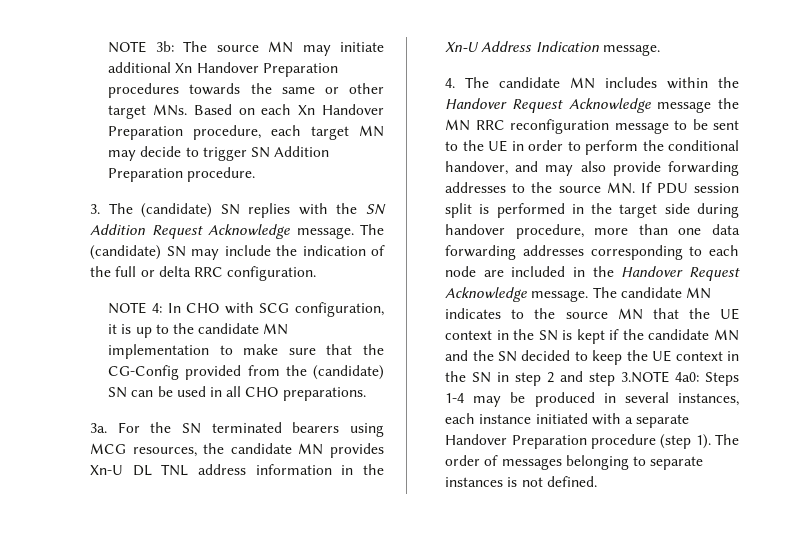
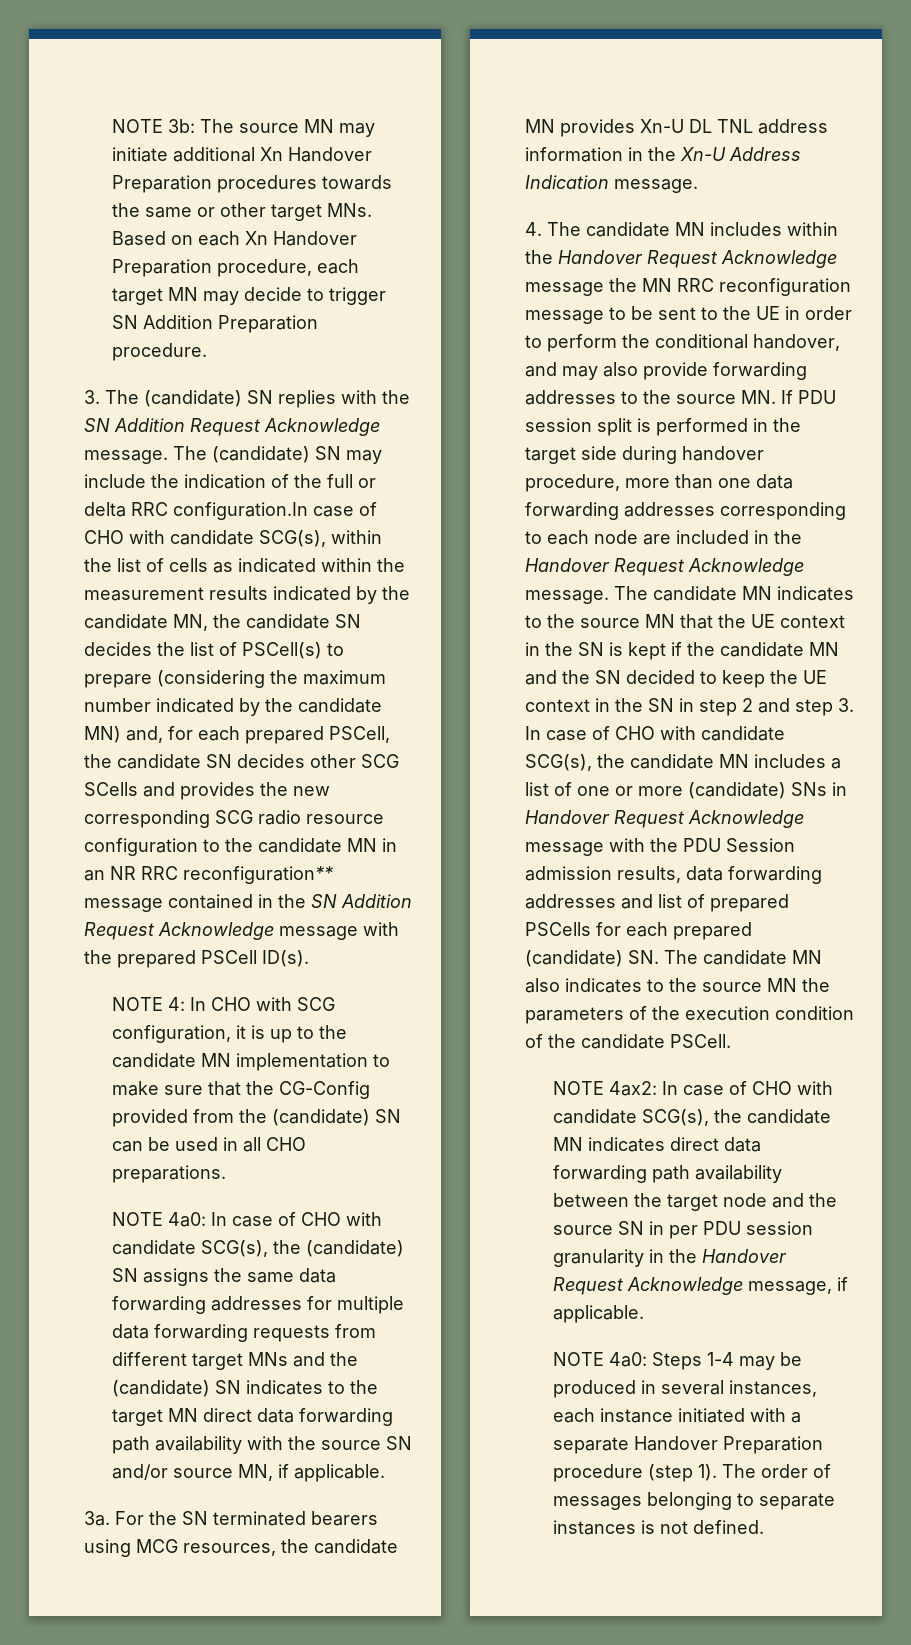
[227,266,317,281] configuration. -> [173,502,378,520] [84,530,383,547] [84,558,406,573] [84,586,411,604] [84,614,362,631] [84,642,345,659] [84,670,387,688] [84,698,383,716] [84,726,391,744] [84,754,400,769] [84,782,331,800] [84,810,385,828] [84,838,398,856] [84,866,334,884] [84,894,413,912] [84,922,400,940] [84,950,310,968] configuration.In case of CHO with candidate SCG(s), within the list of cells as indicated within the measurement results indicated by the candidate MN, the candidate SN decides the list of PSCell(s) to prepare (considering the maximum number indicated by the candidate MN) and, for each prepared PSCell, the candidate SN decides other SCG SCells and provides the new corresponding SCG radio resource configuration to the candidate MN in an NR RRC reconfiguration** message contained in the SN Addition Request Acknowledge message with the prepared PSCell ID(s).
(366, 394) none -> [112,1212,383,1227] [112,1240,405,1257] [112,1268,337,1286] [112,1296,405,1314] [112,1324,377,1342] [112,1352,359,1370] [112,1380,379,1397] [112,1408,394,1426] [112,1436,413,1454] [112,1464,386,1482] // NOTE 4a0: In case of CHO with candidate SCG(s), the (candidate) SN assigns the same data forwarding addresses for multiple data forwarding requests from different target MNs and the (candidate) SN indicates to the target MN direct data forwarding path availability with the source SN and/or source MN, if applicable.
[621,371,670,383] 3.NOTE -> [838,698,855,712] [525,726,786,741] [525,754,842,771] [525,782,848,799] [525,810,805,828] [525,838,796,856] [525,866,823,884] [525,894,790,912] [525,922,753,940] [525,950,823,967] [525,978,831,993] [525,1006,855,1024] [525,1034,732,1049] [553,1081,834,1096] [553,1109,832,1126] [553,1137,762,1152] [553,1165,783,1183] [553,1193,838,1211] [553,1221,814,1239] [553,1249,788,1267] [553,1277,849,1295] [553,1305,645,1323] [553,1352,605,1366] 3. In case of CHO with candidate SCG(s), the candidate MN includes a list of one or more (candidate) SNs in Handover Request Acknowledge message with the PDU Session admission results, data forwarding addresses and list of prepared PSCells for each prepared (candidate) SN. The candidate MN also indicates to the source MN the parameters of the execution condition of the candidate PSCell. // NOTE 4ax2: In case of CHO with candidate SCG(s), the candidate MN indicates direct data forwarding path availability between the target node and the source SN in per PDU session granularity in the Handover Request Acknowledge message, if applicable. // NOTE

